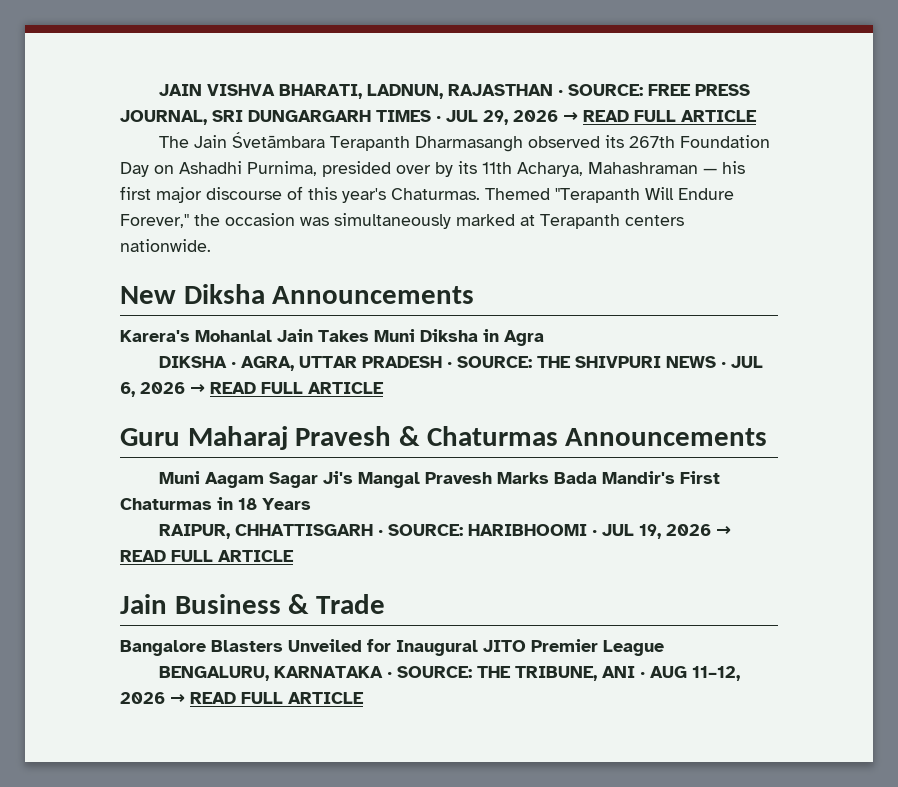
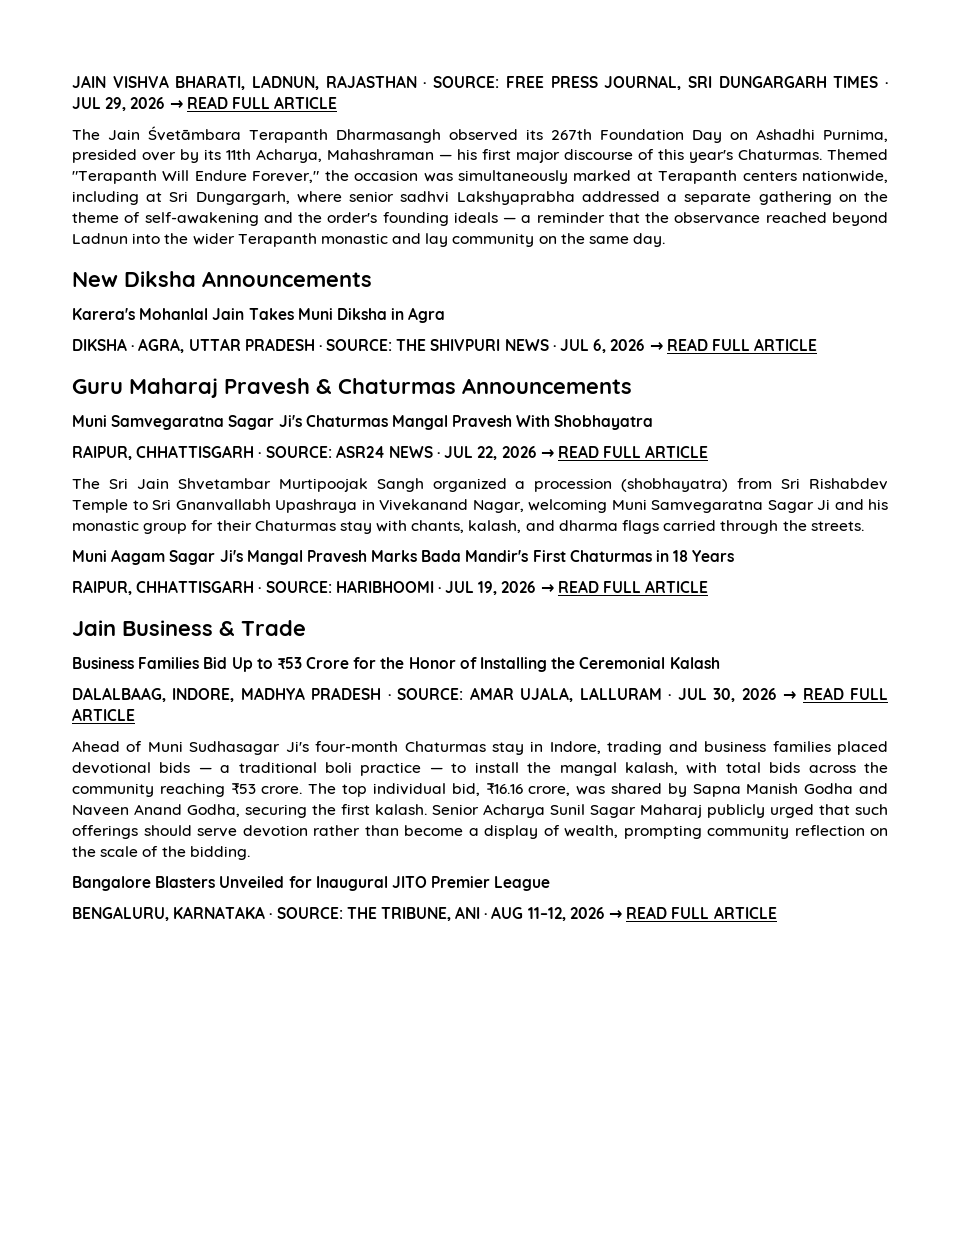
[120,239,211,252] nationwide. -> [801,170,888,183] [72,191,889,205] [72,212,888,226] [72,233,666,247] nationwide, including at Sri Dungargarh, where senior sadhvi Lakshyaprabha addressed a separate gathering on the theme of self-awakening and the order's founding ideals — a reminder that the observance reached beyond Ladnun into the wider Terapanth monastic and lay community on the same day.
(768, 437) none -> [72,415,654,430] [72,445,709,460] [72,478,888,492] [72,499,888,513] [72,520,864,534] // Muni Samvegaratna Sagar Ji's Chaturmas Mangal Pravesh With Shobhayatra // RAIPUR, CHHATTISGARH · SOURCE: ASR24 NEWS · JUL 22, 2026 → READ FULL ARTICLE // The Sri Jain Shvetambar Murtipoojak Sangh organized a procession (shobhayatra) from Sri Rishabdev Temple to Sri Gnanvallabh Upashraya in Vivekanand Nagar, welcoming Muni Samvegaratna Sagar Ji and his monastic group for their Chaturmas stay with chants, kalash, and dharma flags carried through the streets.
(386, 604) none -> [72,657,720,672] [72,687,889,702] [72,708,135,721] [72,741,889,755] [72,762,888,776] [72,783,888,797] [72,804,888,818] [72,825,888,839] [72,846,250,860] // Business Families Bid Up to ₹53 Crore for the Honor of Installing the Ceremonial Kalash // DALALBAAG, INDORE, MADHYA PRADESH · SOURCE: AMAR UJALA, LALLURAM · JUL 30, 2026 → READ FULL ARTICLE // Ahead of Muni Sudhasagar Ji's four-month Chaturmas stay in Indore, trading and business families placed devotional bids — a traditional boli practice — to install the mangal kalash, with total bids across the community reaching ₹53 crore. The top individual bid, ₹16.16 crore, was shared by Sapna Manish Godha and Naveen Anand Godha, securing the first kalash. Senior Acharya Sunil Sagar Maharaj publicly urged that such offerings should serve devotion rather than become a display of wealth, prompting community reflection on the scale of the bidding.

